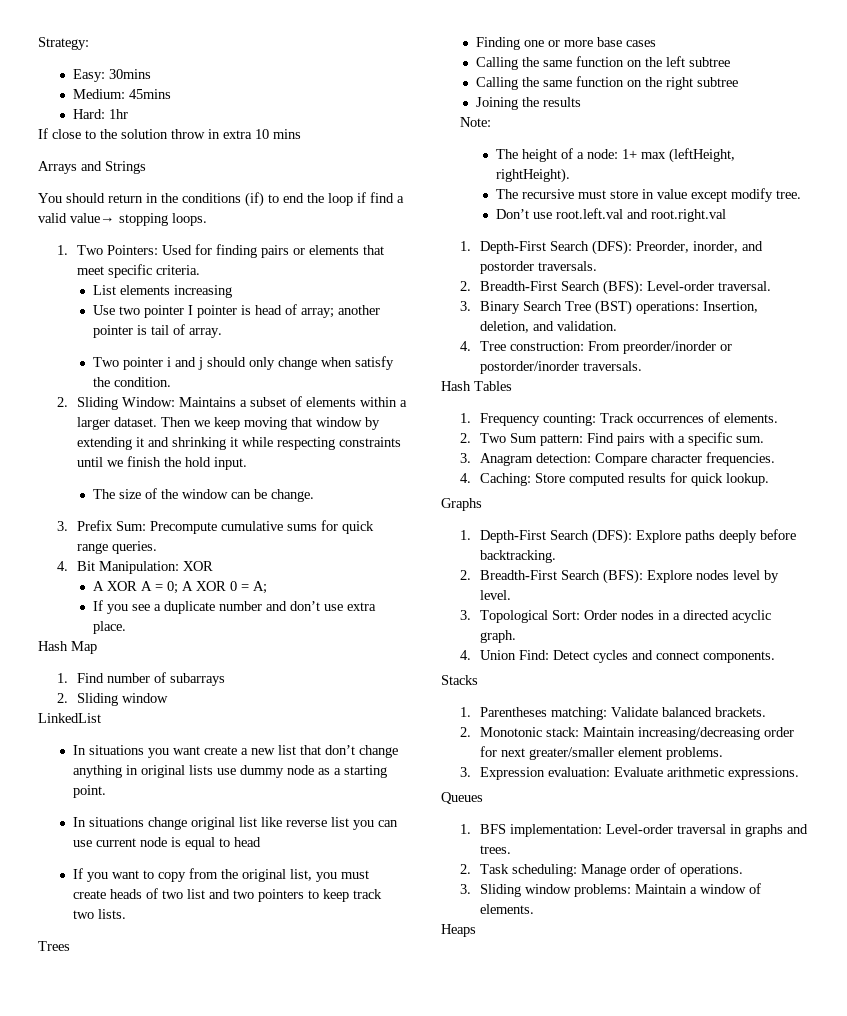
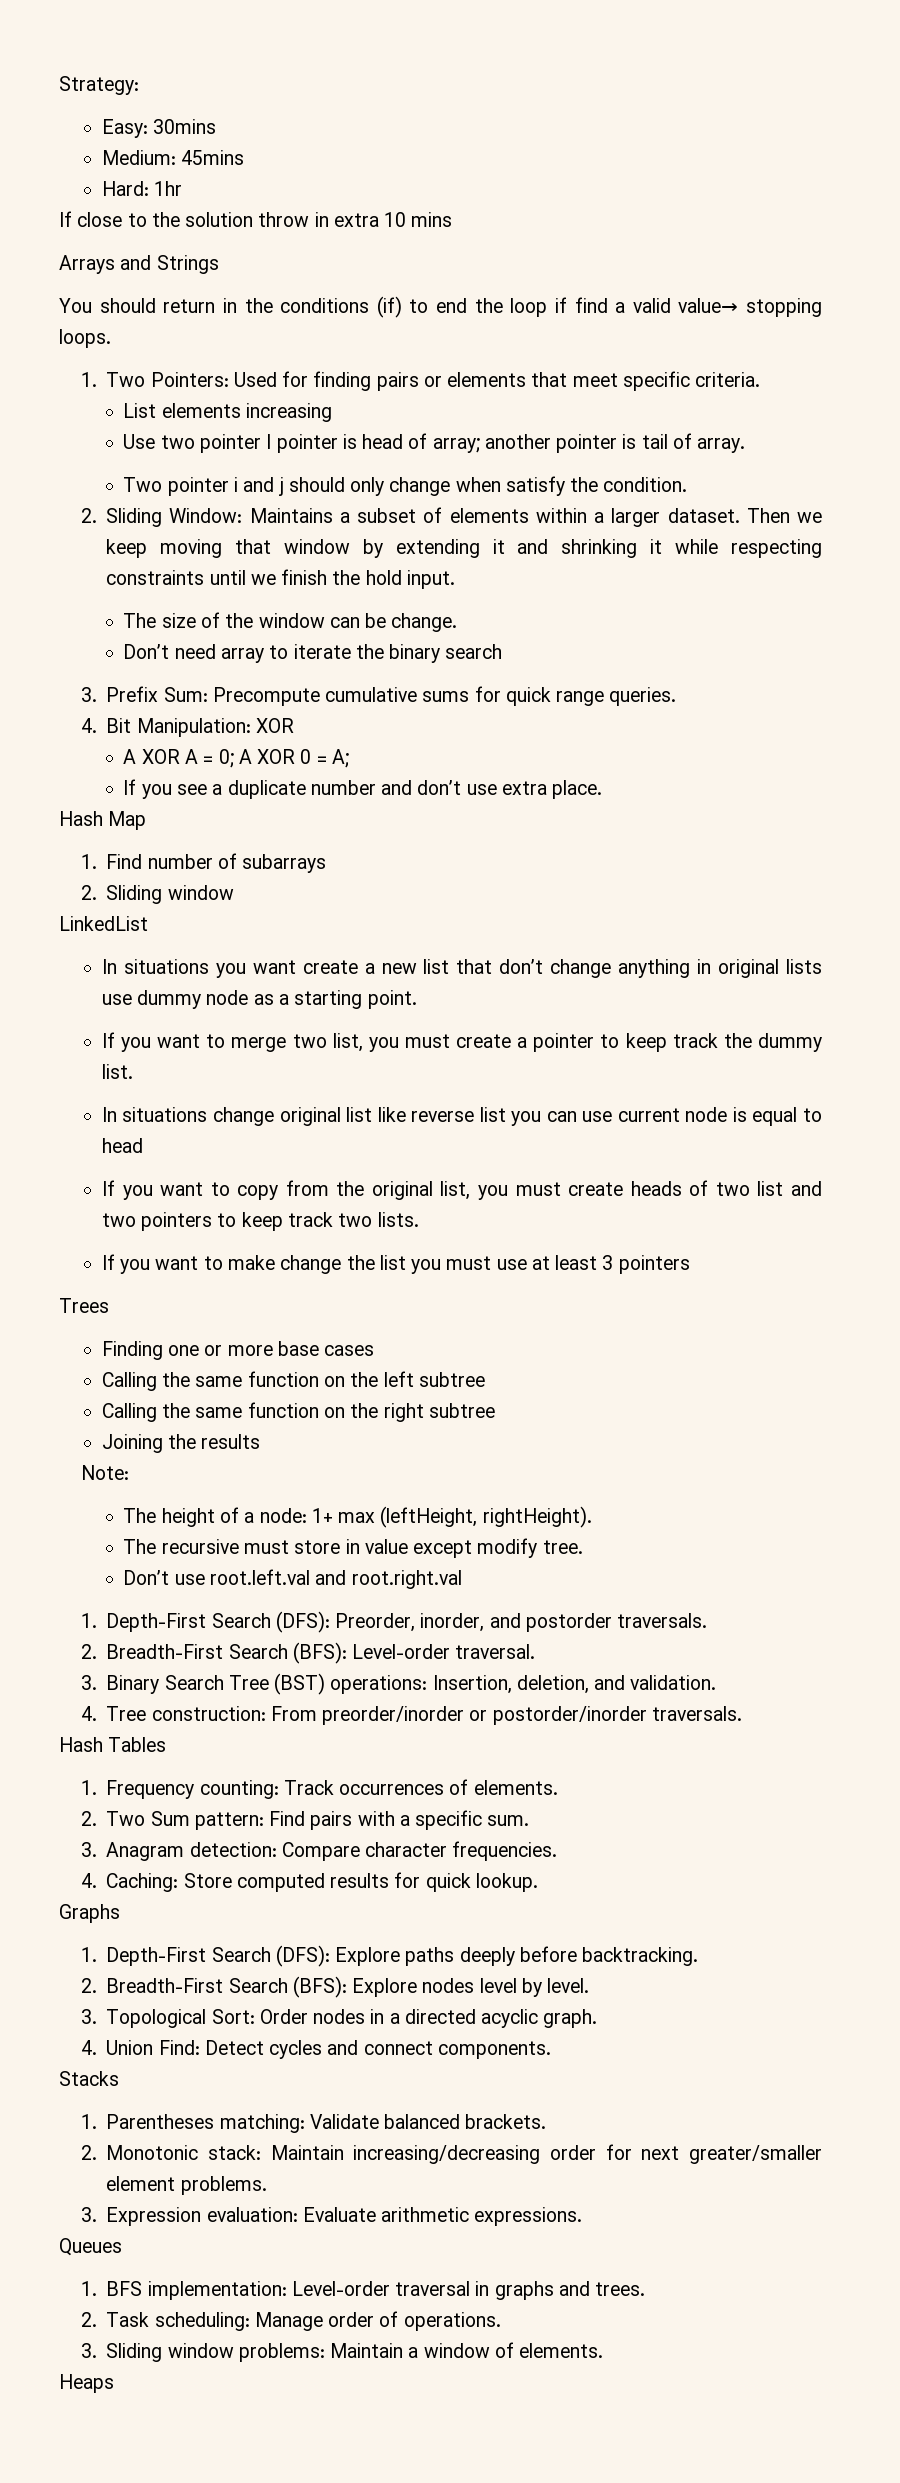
(314, 495) none -> [123,644,503,663] // Don’t need array to iterate the binary search
(107, 791) none -> [101,1032,823,1052] [101,1064,133,1079] // If you want to merge two list, you must create a pointer to keep track the dummy list.
(127, 914) none -> [101,1254,690,1274] // If you want to make change the list you must use at least 3 pointers

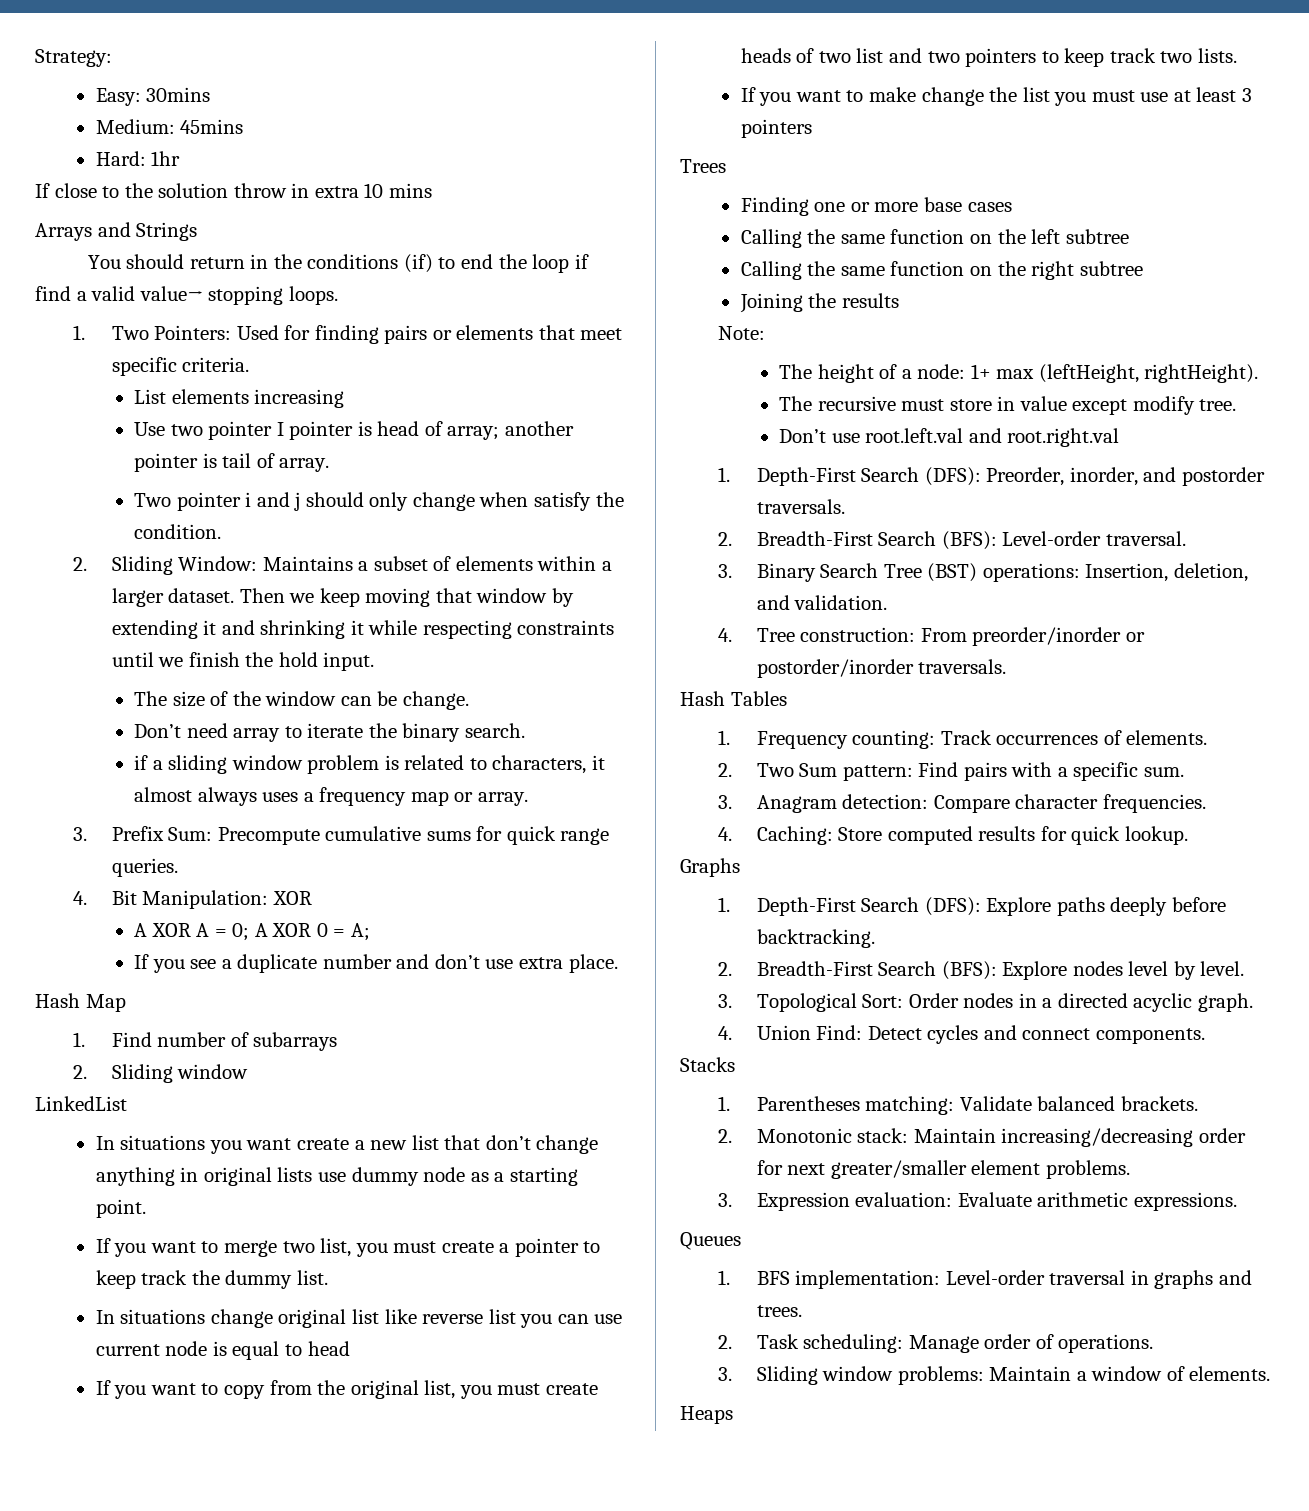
[445,644,503,659] search -> [464,723,525,738] [134,755,606,774] [134,787,528,806] search. // if a sliding window problem is related to characters, it almost always uses a frequency map or array.

